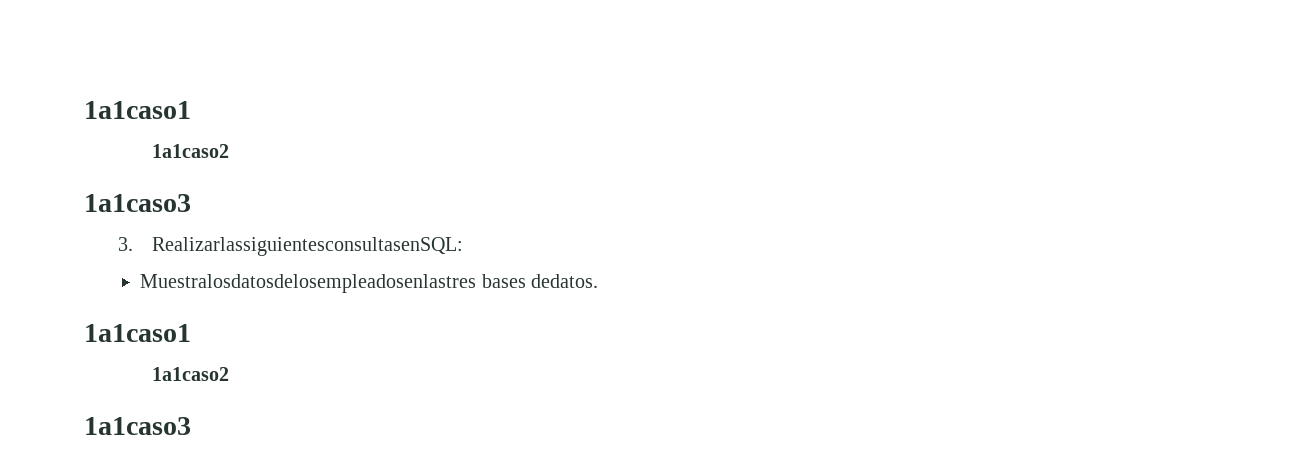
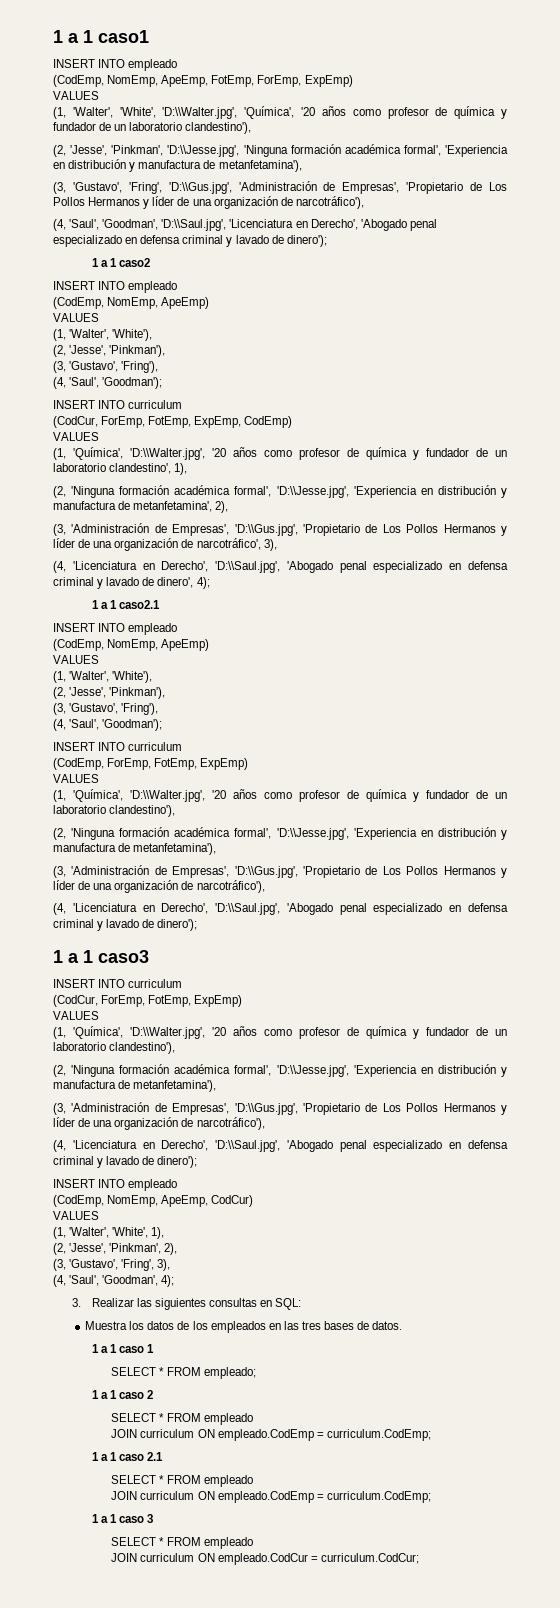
[84,101,191,119] [152,144,230,158] [84,194,191,212] [118,237,464,256] [140,274,599,293] [84,324,191,342] [152,367,230,381] [84,417,191,435] 1a1caso1 // 1a1caso2 // 1a1caso3 // 3. RealizarlassiguientesconsultasenSQL: // Muestralosdatosdelosempleadosenlastres bases dedatos. // 1a1caso1 // 1a1caso2 // 1a1caso3 -> [53,30,149,43] [53,59,178,71] [53,75,353,87] [53,91,99,100] [53,106,507,119] [53,122,252,134] [53,144,508,157] [53,159,302,172] [53,181,507,194] [53,196,364,209] [53,219,437,231] [53,235,327,247] [91,258,151,267] [53,281,178,293] [53,297,210,309] [53,313,99,322] [53,329,153,341] [53,345,166,357] [53,361,159,373] [53,377,163,389] [53,400,183,409] [53,416,293,428] [53,432,99,441] [53,447,507,460] [53,463,188,475] [53,485,507,498] [53,501,229,513] [53,523,507,536] [53,538,277,551] [53,561,508,573] [53,577,210,589] [91,600,161,609] [53,623,178,635] [53,639,210,651] [53,655,99,664] [53,671,153,683] [53,687,166,699] [53,703,159,715] [53,719,163,731] [53,742,183,751] [53,758,249,770] [53,774,99,783] [53,789,507,802] [53,805,176,817] [53,827,507,840] [53,843,217,855] [53,865,507,878] [53,880,265,893] [53,903,508,915] [53,919,198,931] [53,950,149,963] [53,979,183,988] [53,995,243,1007] [53,1011,99,1020] [53,1026,507,1039] [53,1042,176,1054] [53,1064,507,1077] [53,1080,217,1092] [53,1102,507,1115] [53,1117,265,1130] [53,1140,508,1152] [53,1156,198,1168] [53,1179,178,1191] [53,1195,254,1207] [53,1211,99,1220] [53,1227,165,1239] [53,1243,178,1255] [53,1259,171,1271] [53,1275,175,1287] [72,1298,302,1310] [85,1321,403,1333] [91,1344,155,1353] [111,1367,256,1379] [91,1390,154,1399] [111,1413,253,1425] [111,1429,431,1441] [91,1452,164,1461] [111,1475,253,1487] [111,1491,431,1503] [91,1514,154,1523] [111,1537,253,1549] [111,1553,419,1565] 1 a 1 caso1 // INSERT INTO empleado // (CodEmp, NomEmp, ApeEmp, FotEmp, ForEmp, ExpEmp) // VALUES // (1, 'Walter', 'White', 'D:\\Walter.jpg', 'Química', '20 años como profesor de química y fundador de un laboratorio clandestino'), // (2, 'Jesse', 'Pinkman', 'D:\\Jesse.jpg', 'Ninguna formación académica formal', 'Experiencia en distribución y manufactura de metanfetamina'), // (3, 'Gustavo', 'Fring', 'D:\\Gus.jpg', 'Administración de Empresas', 'Propietario de Los Pollos Hermanos y líder de una organización de narcotráfico'), // (4, 'Saul', 'Goodman', 'D:\\Saul.jpg', 'Licenciatura en Derecho', 'Abogado penal especializado en defensa criminal y lavado de dinero'); // 1 a 1 caso2 // INSERT INTO empleado // (CodEmp, NomEmp, ApeEmp) // VALUES // (1, 'Walter', 'White'), // (2, 'Jesse', 'Pinkman'), // (3, 'Gustavo', 'Fring'), // (4, 'Saul', 'Goodman'); // INSERT INTO curriculum // (CodCur, ForEmp, FotEmp, ExpEmp, CodEmp) // VALUES // (1, 'Química', 'D:\\Walter.jpg', '20 años como profesor de química y fundador de un laboratorio clandestino', 1), // (2, 'Ninguna formación académica formal', 'D:\\Jesse.jpg', 'Experiencia en distribución y manufactura de metanfetamina', 2), // (3, 'Administración de Empresas', 'D:\\Gus.jpg', 'Propietario de Los Pollos Hermanos y líder de una organización de narcotráfico', 3), // (4, 'Licenciatura en Derecho', 'D:\\Saul.jpg', 'Abogado penal especializado en defensa criminal y lavado de dinero', 4); // 1 a 1 caso2.1 // INSERT INTO empleado // (CodEmp, NomEmp, ApeEmp) // VALUES // (1, 'Walter', 'White'), // (2, 'Jesse', 'Pinkman'), // (3, 'Gustavo', 'Fring'), // (4, 'Saul', 'Goodman'); // INSERT INTO curriculum // (CodEmp, ForEmp, FotEmp, ExpEmp) // VALUES // (1, 'Química', 'D:\\Walter.jpg', '20 años como profesor de química y fundador de un laboratorio clandestino'), // (2, 'Ninguna formación académica formal', 'D:\\Jesse.jpg', 'Experiencia en distribución y manufactura de metanfetamina'), // (3, 'Administración de Empresas', 'D:\\Gus.jpg', 'Propietario de Los Pollos Hermanos y líder de una organización de narcotráfico'), // (4, 'Licenciatura en Derecho', 'D:\\Saul.jpg', 'Abogado penal especializado en defensa criminal y lavado de dinero'); // 1 a 1 caso3 // INSERT INTO curriculum // (CodCur, ForEmp, FotEmp, ExpEmp) // VALUES // (1, 'Química', 'D:\\Walter.jpg', '20 años como profesor de química y fundador de un laboratorio clandestino'), // (2, 'Ninguna formación académica formal', 'D:\\Jesse.jpg', 'Experiencia en distribución y manufactura de metanfetamina'), // (3, 'Administración de Empresas', 'D:\\Gus.jpg', 'Propietario de Los Pollos Hermanos y líder de una organización de narcotráfico'), // (4, 'Licenciatura en Derecho', 'D:\\Saul.jpg', 'Abogado penal especializado en defensa criminal y lavado de dinero'); // INSERT INTO empleado // (CodEmp, NomEmp, ApeEmp, CodCur) // VALUES // (1, 'Walter', 'White', 1), // (2, 'Jesse', 'Pinkman', 2), // (3, 'Gustavo', 'Fring', 3), // (4, 'Saul', 'Goodman', 4); // 3. Realizar las siguientes consultas en SQL: // Muestra los datos de los empleados en las tres bases de datos. // 1 a 1 caso 1 // SELECT * FROM empleado; // 1 a 1 caso 2 // SELECT * FROM empleado // JOIN curriculum ON empleado.CodEmp = curriculum.CodEmp; // 1 a 1 caso 2.1 // SELECT * FROM empleado // JOIN curriculum ON empleado.CodEmp = curriculum.CodEmp; // 1 a 1 caso 3 // SELECT * FROM empleado // JOIN curriculum ON empleado.CodCur = curriculum.CodCur;

